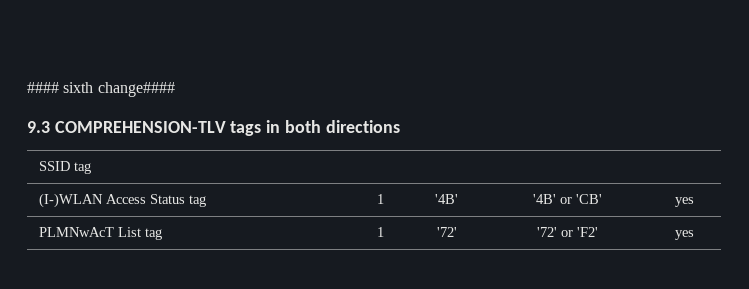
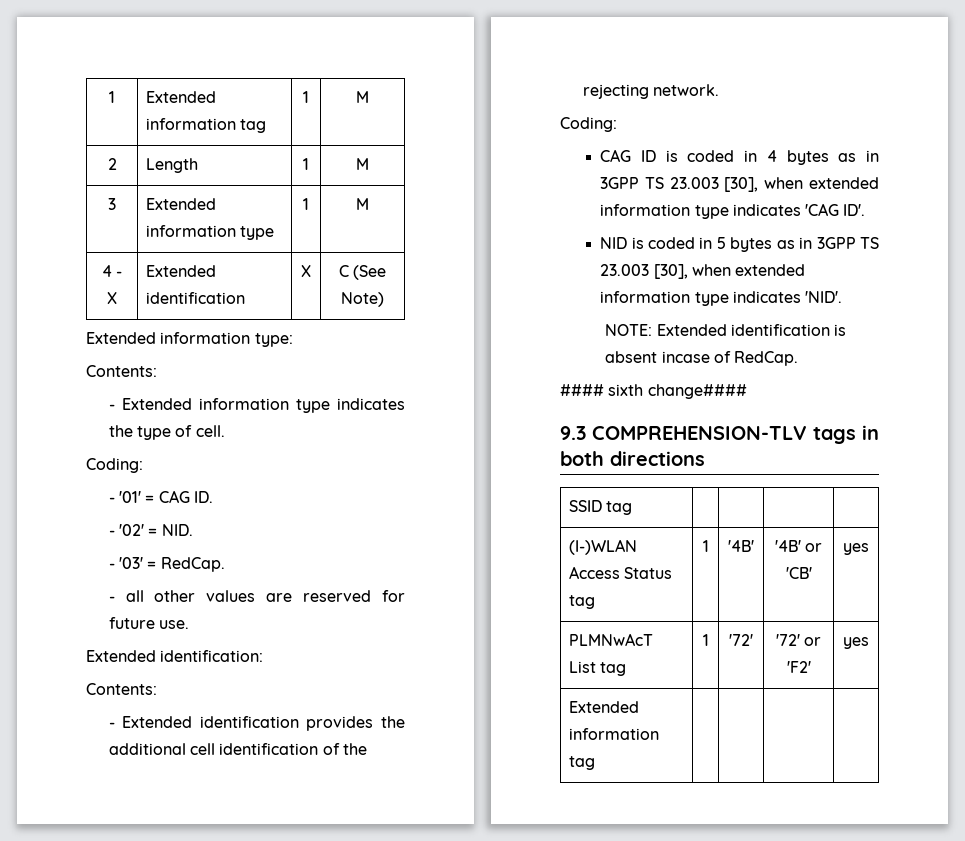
(27, 87) none -> [109,91,115,103] [145,91,216,103] [145,118,267,133] [303,91,309,103] [356,91,369,103] [107,158,117,170] [145,158,198,173] [303,158,309,170] [356,158,369,170] [108,198,116,210] [145,198,216,210] [145,225,275,240] [303,198,309,210] [356,198,369,210] [101,265,123,277] [107,292,117,304] [145,265,216,277] [145,292,245,304] [301,265,311,277] [338,265,387,280] [341,292,384,307] [86,332,293,347] [86,365,157,377] [108,398,405,413] [108,425,225,440] [86,458,143,473] [108,490,213,503] [108,524,193,536] [108,557,225,572] [108,590,405,602] [108,617,189,629] [86,650,264,662] [86,683,157,695] [108,716,405,731] [108,743,367,755] [582,84,719,99] [560,117,617,132] [600,149,879,165] [600,177,879,192] [600,203,866,219] [600,237,879,252] [600,264,806,279] [600,291,843,306] [605,324,847,336] [605,351,799,366] 1 | Extended information tag | 1 | M // 2 | Length | 1 | M // 3 | Extended information type | 1 | M // 4 - X | Extended identification | X | C (See Note) // Extended information type: // Contents: // - Extended information type indicates the type of cell. // Coding: // - '01' = CAG ID. // - '02' = NID. // - '03' = RedCap. // - all other values are reserved for future use. // Extended identification: // Contents: // - Extended identification provides the additional cell identification of the rejecting network. // Coding: // CAG ID is coded in 4 bytes as in 3GPP TS 23.003 [30], when extended information type indicates 'CAG ID'. // NID is coded in 5 bytes as in 3GPP TS 23.003 [30], when extended information type indicates 'NID'. // NOTE: Extended identification is absent incase of RedCap. //
(694, 235) none -> [568,701,639,713] [568,728,659,740] [568,756,595,770] // Extended information tag | | | |

